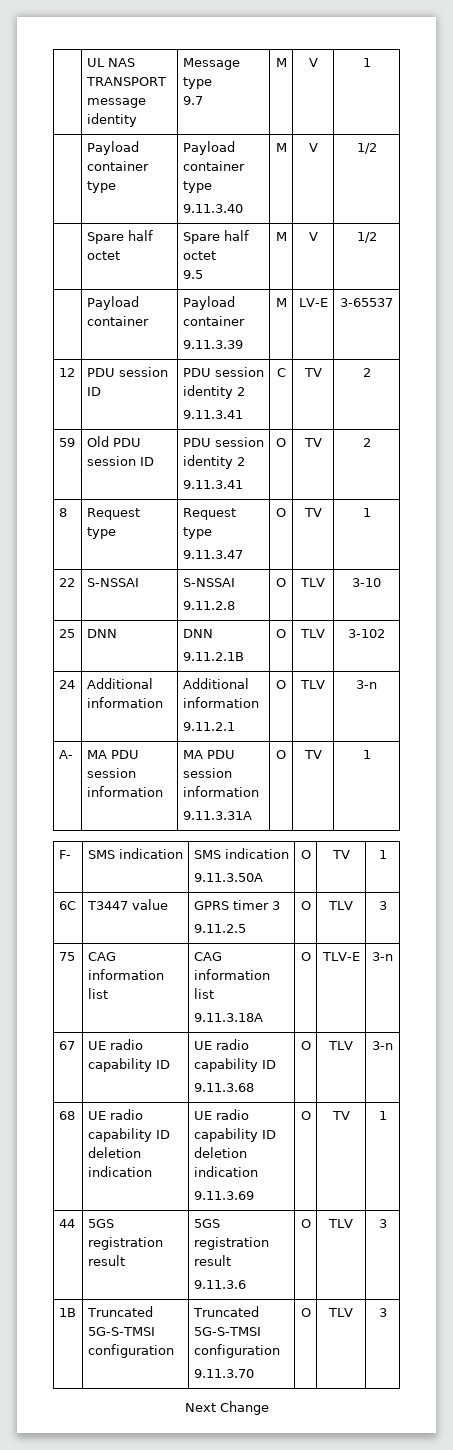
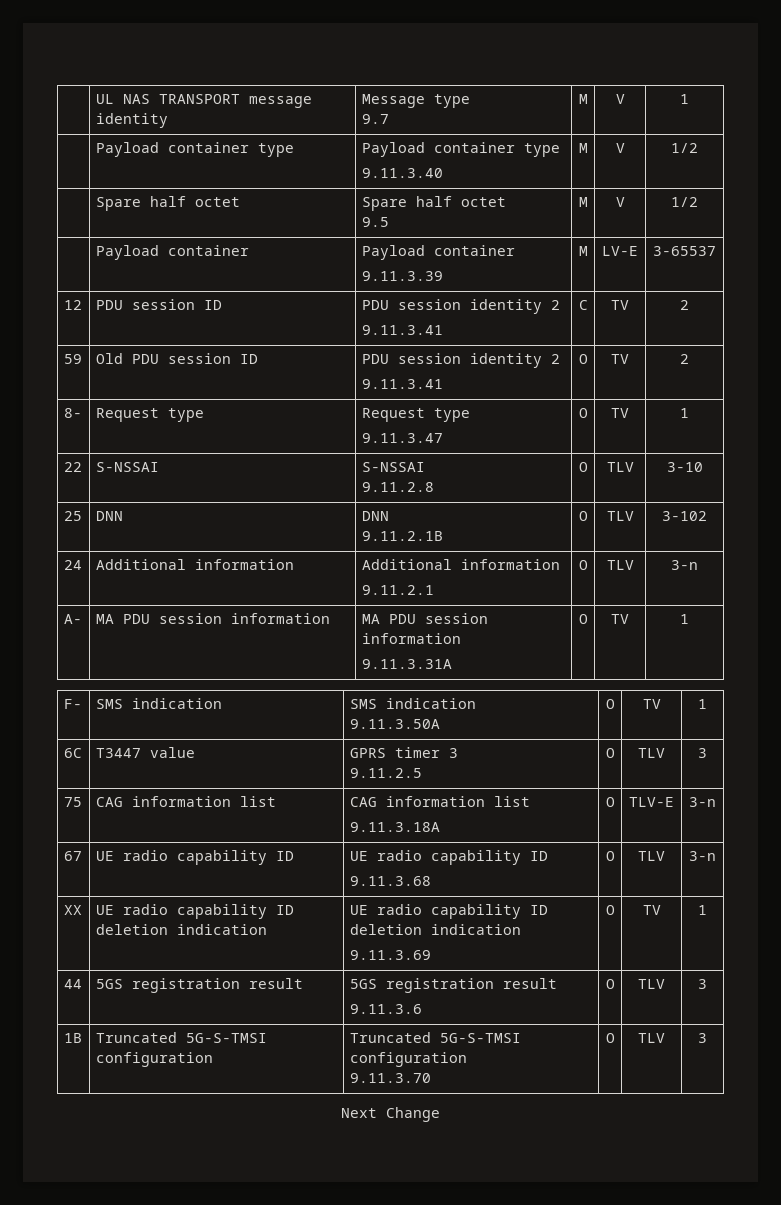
[58,508,67,517] 8 -> [63,408,82,418] 8-
[58,1111,75,1120] 68 -> [63,905,82,915] XX

